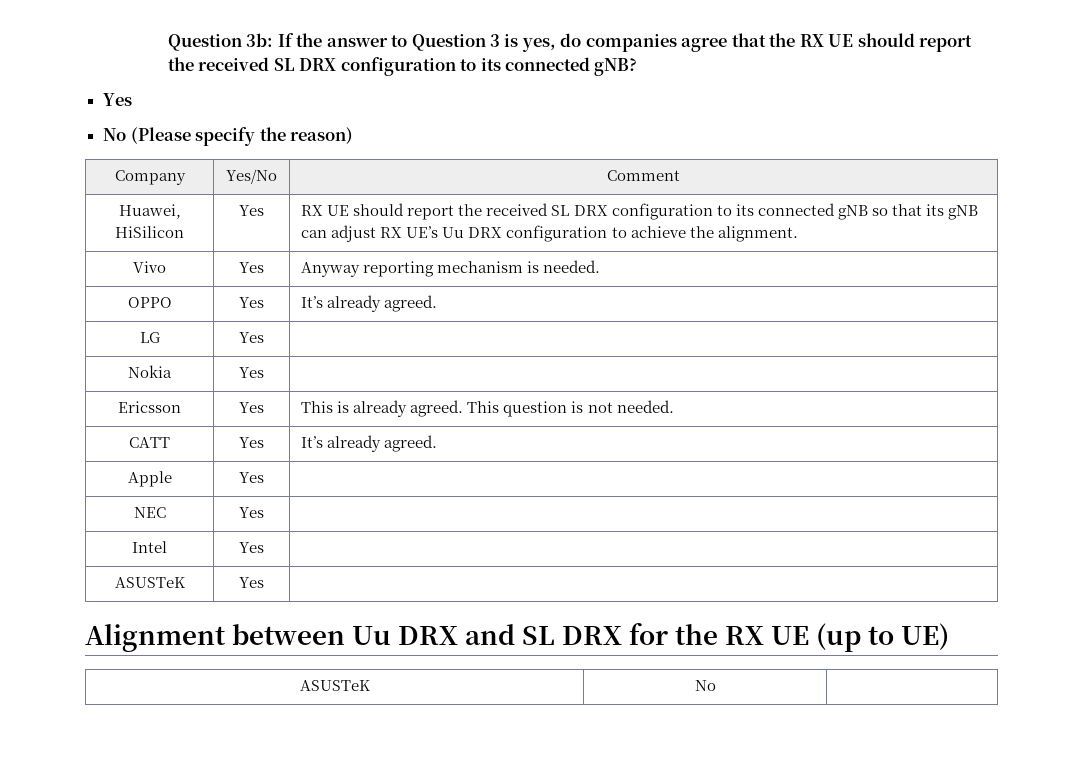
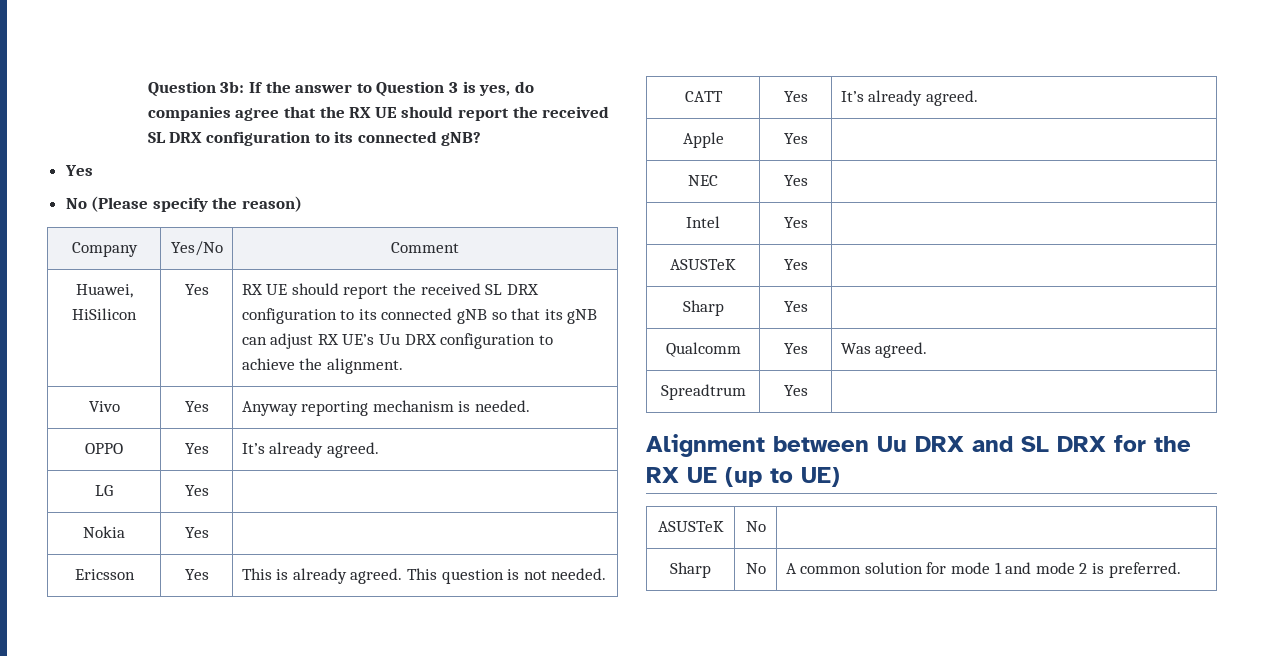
(264, 582) none -> [682,300,724,316] [783,301,808,312] [665,342,741,357] [783,343,808,354] [840,342,928,358] [660,384,746,400] [783,385,808,396] // Sharp | Yes | // Qualcomm | Yes | Was agreed. // Spreadtrum | Yes |
(716, 685) none -> [670,562,711,578] [745,563,766,574] [785,562,1181,578] // Sharp | No | A common solution for mode 1 and mode 2 is preferred.

